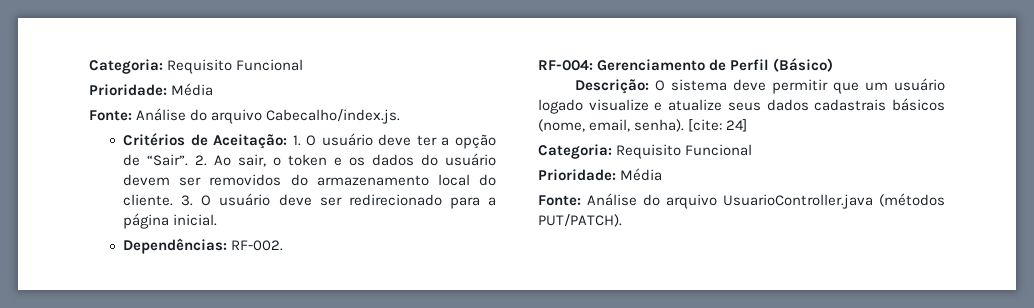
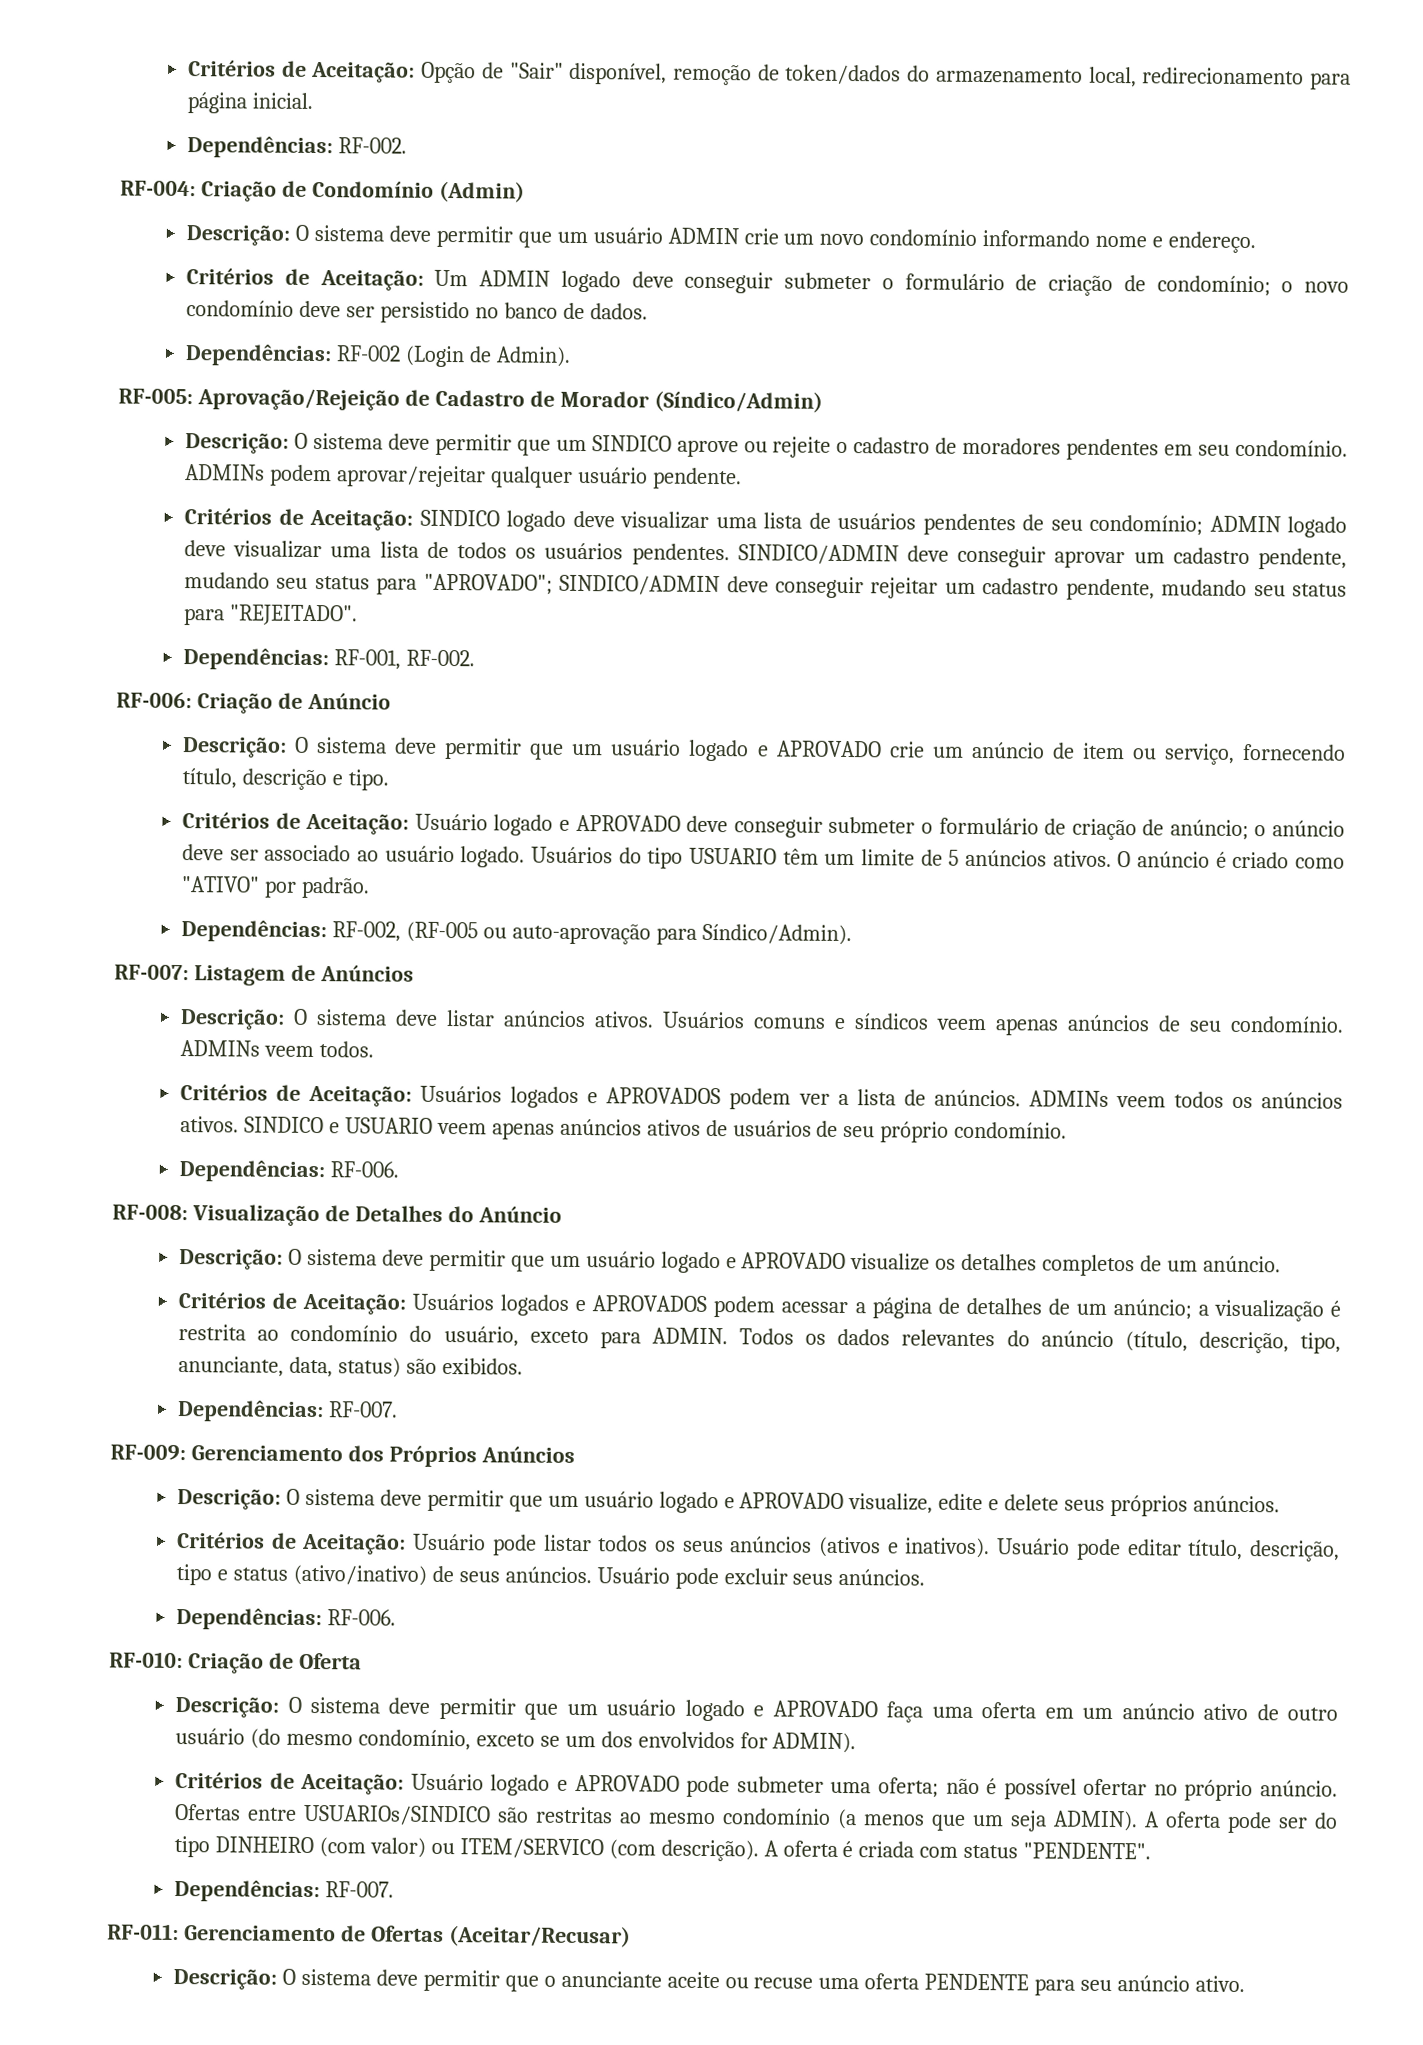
[89,59,304,74] [89,83,214,96] [89,108,401,124] [123,133,496,149] [123,153,496,167] [123,174,497,186] [123,193,496,209] Categoria: Requisito Funcional // Prioridade: Média // Fonte: Análise do arquivo Cabecalho/index.js. // Critérios de Aceitação: 1. O usuário deve ter a opção de “Sair”. 2. Ao sair, o token e os dados do usuário devem ser removidos do armazenamento local do cliente. 3. O usuário deve ser redirecionado para a -> [188,60,1351,90] Critérios de Aceitação: Opção de "Sair" disponível, remoção de token/dados do armazenamento local, redirecionamento para
[597,58,834,72] [574,78,945,94] [538,98,945,114] [538,119,748,132] [538,144,753,159] [538,168,663,181] [538,193,945,209] [538,214,622,227] Gerenciamento de Perfil (Básico) // Descrição: O sistema deve permitir que um usuário logado visualize e atualize seus dados cadastrais básicos (nome, email, senha). [cite: 24] // Categoria: Requisito Funcional // Prioridade: Média // Fonte: Análise do arquivo UsuarioController.java (métodos PUT/PATCH). -> [200,180,525,203] [186,224,1257,254] [186,268,1350,297] [186,300,648,324] [185,344,571,368] [118,388,823,413] [185,432,1348,461] [185,464,742,490] [184,508,1348,538] [184,540,1347,570] [184,572,1348,601] [183,604,359,626] [183,648,475,671] [116,691,391,714] [182,736,1346,765] [182,768,389,791] [182,812,1345,841] [182,844,1346,869] [181,876,370,899] [181,920,852,946] [114,964,414,986] [180,1008,1345,1036] [180,1040,374,1058] [180,1084,1344,1110] [180,1116,1068,1143] [179,1160,400,1183] [112,1204,562,1227] [179,1248,1282,1277] [178,1292,1341,1322] [178,1324,1342,1354] [178,1356,523,1378] [177,1400,399,1423] [110,1444,575,1468] [177,1488,1281,1517] [177,1532,1341,1562] [176,1564,926,1590] [176,1608,397,1631] [109,1651,362,1674] [175,1696,1338,1723] [175,1727,857,1754] [175,1771,1338,1802] [174,1803,1339,1834] [174,1835,1152,1862] [174,1879,395,1903] [107,1923,631,1948] [173,1968,1246,1996] Criação de Condomínio (Admin) // Descrição: O sistema deve permitir que um usuário ADMIN crie um novo condomínio informando nome e endereço. // Critérios de Aceitação: Um ADMIN logado deve conseguir submeter o formulário de criação de condomínio; o novo condomínio deve ser persistido no banco de dados. // Dependências: RF-002 (Login de Admin). // RF-005: Aprovação/Rejeição de Cadastro de Morador (Síndico/Admin) // Descrição: O sistema deve permitir que um SINDICO aprove ou rejeite o cadastro de moradores pendentes em seu condomínio. ADMINs podem aprovar/rejeitar qualquer usuário pendente. // Critérios de Aceitação: SINDICO logado deve visualizar uma lista de usuários pendentes de seu condomínio; ADMIN logado deve visualizar uma lista de todos os usuários pendentes. SINDICO/ADMIN deve conseguir aprovar um cadastro pendente, mudando seu status para "APROVADO"; SINDICO/ADMIN deve conseguir rejeitar um cadastro pendente, mudando seu status para "REJEITADO". // Dependências: RF-001, RF-002. // RF-006: Criação de Anúncio // Descrição: O sistema deve permitir que um usuário logado e APROVADO crie um anúncio de item ou serviço, fornecendo título, descrição e tipo. // Critérios de Aceitação: Usuário logado e APROVADO deve conseguir submeter o formulário de criação de anúncio; o anúncio deve ser associado ao usuário logado. Usuários do tipo USUARIO têm um limite de 5 anúncios ativos. O anúncio é criado como "ATIVO" por padrão. // Dependências: RF-002, (RF-005 ou auto-aprovação para Síndico/Admin). // RF-007: Listagem de Anúncios // Descrição: O sistema deve listar anúncios ativos. Usuários comuns e síndicos veem apenas anúncios de seu condomínio. ADMINs veem todos. // Critérios de Aceitação: Usuários logados e APROVADOS podem ver a lista de anúncios. ADMINs veem todos os anúncios ativos. SINDICO e USUARIO veem apenas anúncios ativos de usuários de seu próprio condomínio. // Dependências: RF-006. // RF-008: Visualização de Detalhes do Anúncio // Descrição: O sistema deve permitir que um usuário logado e APROVADO visualize os detalhes completos de um anúncio. // Critérios de Aceitação: Usuários logados e APROVADOS podem acessar a página de detalhes de um anúncio; a visualização é restrita ao condomínio do usuário, exceto para ADMIN. Todos os dados relevantes do anúncio (título, descrição, tipo, anunciante, data, status) são exibidos. // Dependências: RF-007. // RF-009: Gerenciamento dos Próprios Anúncios // Descrição: O sistema deve permitir que um usuário logado e APROVADO visualize, edite e delete seus próprios anúncios. // Critérios de Aceitação: Usuário pode listar todos os seus anúncios (ativos e inativos). Usuário pode editar título, descrição, tipo e status (ativo/inativo) de seus anúncios. Usuário pode excluir seus anúncios. // Dependências: RF-006. // RF-010: Criação de Oferta // Descrição: O sistema deve permitir que um usuário logado e APROVADO faça uma oferta em um anúncio ativo de outro usuário (do mesmo condomínio, exceto se um dos envolvidos for ADMIN). // Critérios de Aceitação: Usuário logado e APROVADO pode submeter uma oferta; não é possível ofertar no próprio anúncio. Ofertas entre USUARIOs/SINDICO são restritas ao mesmo condomínio (a menos que um seja ADMIN). A oferta pode ser do tipo DINHEIRO (com valor) ou ITEM/SERVICO (com descrição). A oferta é criada com status "PENDENTE". // Dependências: RF-007. // RF-011: Gerenciamento de Ofertas (Aceitar/Recusar) // Descrição: O sistema deve permitir que o anunciante aceite ou recuse uma oferta PENDENTE para seu anúncio ativo.

